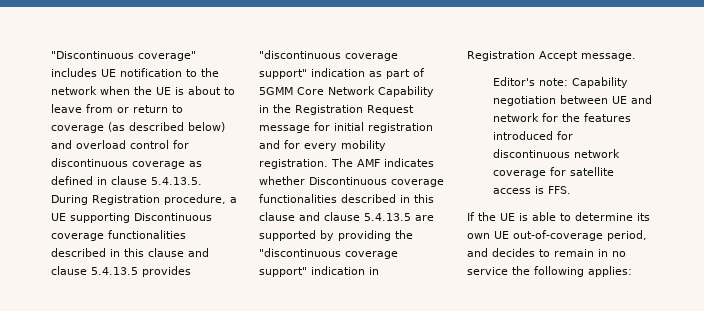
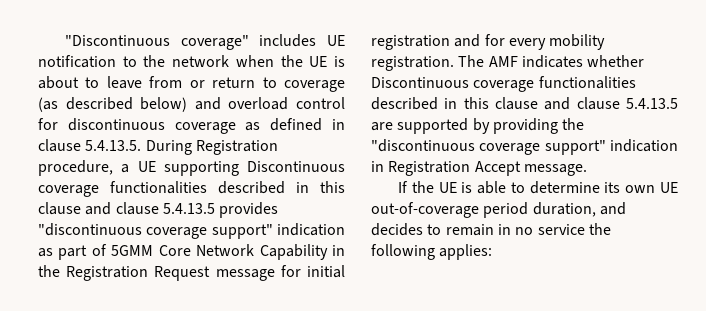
[492,77,628,88] [492,95,652,106] [492,113,631,122] [492,131,573,140] [492,149,620,158] [492,167,614,178] [492,186,571,194] // Editor's note: Capability negotiation between UE and network for the features introduced for discontinuous network coverage for satellite access is FFS. -> (587, 170) none
[607,230,647,241] period, -> [483,202,596,218] period duration,

